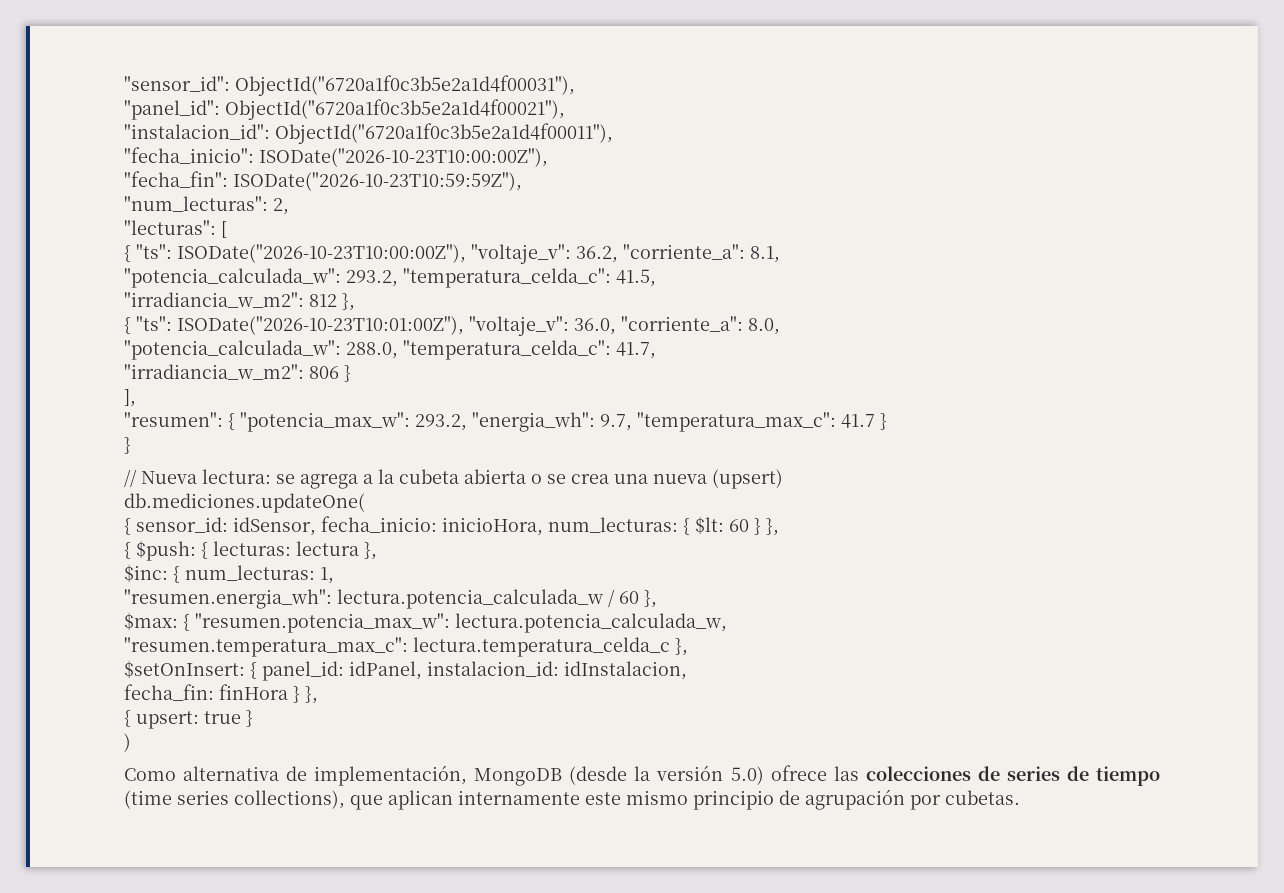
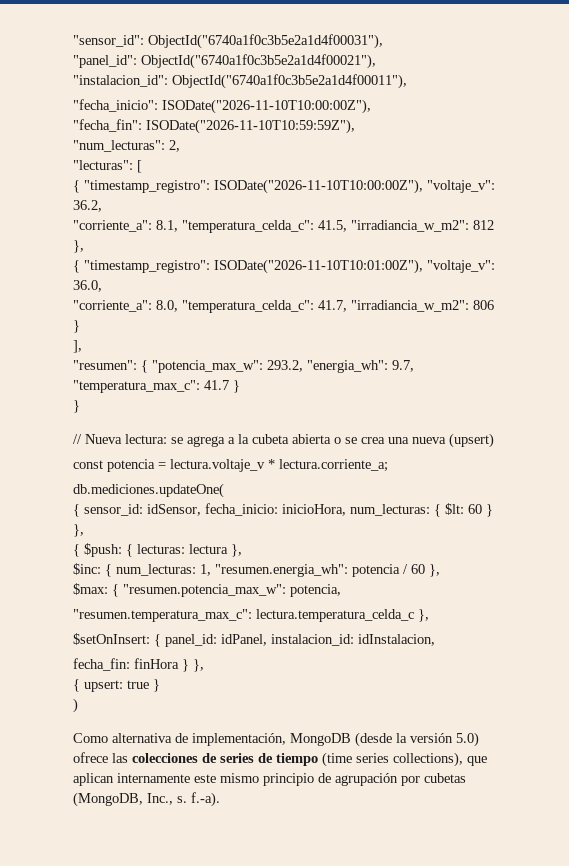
[235,75,575,96] ObjectId("6720a1f0c3b5e2a1d4f00031"), -> [148,34,383,49] ObjectId("6740a1f0c3b5e2a1d4f00031"),
[225,99,565,120] ObjectId("6720a1f0c3b5e2a1d4f00021"), -> [141,54,376,69] ObjectId("6740a1f0c3b5e2a1d4f00021"),
[275,123,613,144] ObjectId("6720a1f0c3b5e2a1d4f00011"), -> [172,74,407,89] ObjectId("6740a1f0c3b5e2a1d4f00011"),
[259,148,548,167] ISODate("2026-10-23T10:00:00Z"), -> [162,99,371,114] ISODate("2026-11-10T10:00:00Z"),
[233,172,522,191] ISODate("2026-10-23T10:59:59Z"), -> [146,119,355,134] ISODate("2026-11-10T10:59:59Z"),
[136,244,466,263] "ts": ISODate("2026-10-23T10:00:00Z"), -> [84,179,423,194] "timestamp_registro": ISODate("2026-11-10T10:00:00Z"),
(618, 254) none -> (102, 206) //
[124,268,398,288] // "potencia_calculada_w": 293.2, -> (178, 226) none
(656, 278) // -> (347, 226) none
[136,316,464,335] "ts": ISODate("2026-10-23T10:01:00Z"), -> [84,259,423,274] "timestamp_registro": ISODate("2026-11-10T10:01:00Z"),
(616, 326) none -> (102, 286) //
[124,340,398,360] // "potencia_calculada_w": 288.0, -> (178, 306) none
(656, 350) // -> (347, 306) none
(783, 479) none -> [73,459,388,472] // const potencia = lectura.voltaje_v * lectura.corriente_a;
[124,589,603,609] // "resumen.energia_wh": lectura.potencia_calculada_w -> [215,564,400,577] "resumen.energia_wh": potencia
[455,613,727,633] lectura.potencia_calculada_w, -> [290,584,341,597] potencia,
[945,790,1020,805] cubetas. -> [424,773,466,783] [73,792,220,807] cubetas (MongoDB, Inc., s. f.-a).

